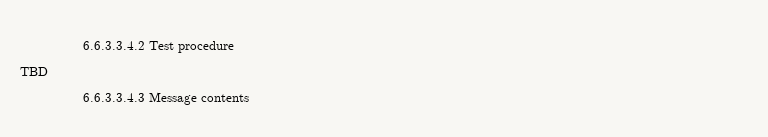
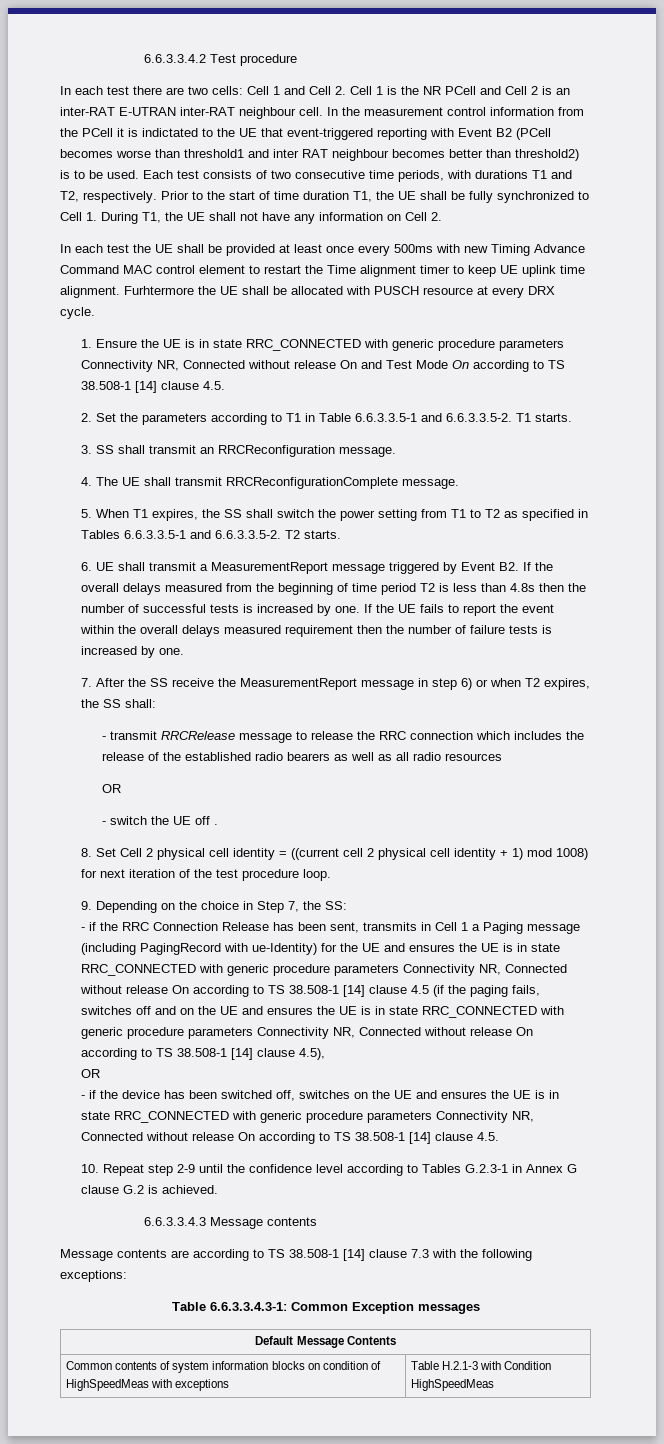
[20,67,48,76] [82,92,249,105] TBD // 6.6.3.3.4.3 Message contents -> [60,86,570,95] [60,107,584,119] [60,128,551,140] [60,149,579,161] [60,170,572,182] [60,191,589,203] [60,212,442,224] [60,244,585,256] [60,265,585,277] [60,286,555,298] [60,307,95,319] [81,339,565,351] [81,360,566,372] [81,381,226,393] [81,413,573,425] [81,445,397,457] [81,477,460,489] [81,509,589,521] [81,530,342,539] [81,562,554,574] [81,583,587,595] [81,604,555,616] [80,625,553,637] [81,646,185,658] [81,678,591,690] [81,699,157,708] [102,731,585,743] [102,752,503,761] [102,784,122,793] [102,816,219,825] [81,848,589,860] [81,869,332,881] [81,901,348,913] [81,922,581,934] [81,943,561,955] [81,964,568,976] [80,985,541,997] [81,1006,565,1018] [81,1027,534,1039] [81,1048,326,1060] [81,1069,101,1078] [81,1090,560,1101] [81,1111,535,1123] [81,1132,500,1144] [81,1164,578,1176] [81,1185,219,1194] [144,1217,318,1229] [60,1249,532,1261] [60,1270,127,1282] [171,1302,480,1314] [255,1336,396,1348] [65,1361,381,1373] [65,1379,230,1391] [410,1361,552,1370] [410,1379,494,1391] In each test there are two cells: Cell 1 and Cell 2. Cell 1 is the NR PCell and Cell 2 is an inter-RAT E-UTRAN inter-RAT neighbour cell. In the measurement control information from the PCell it is indictated to the UE that event-triggered reporting with Event B2 (PCell becomes worse than threshold1 and inter RAT neighbour becomes better than threshold2) is to be used. Each test consists of two consecutive time periods, with durations T1 and T2, respectively. Prior to the start of time duration T1, the UE shall be fully synchronized to Cell 1. During T1, the UE shall not have any information on Cell 2. // In each test the UE shall be provided at least once every 500ms with new Timing Advance Command MAC control element to restart the Time alignment timer to keep UE uplink time alignment. Furhtermore the UE shall be allocated with PUSCH resource at every DRX cycle. // 1. Ensure the UE is in state RRC_CONNECTED with generic procedure parameters Connectivity NR, Connected without release On and Test Mode On according to TS 38.508-1 [14] clause 4.5. // 2. Set the parameters according to T1 in Table 6.6.3.3.5-1 and 6.6.3.3.5-2. T1 starts. // 3. SS shall transmit an RRCReconfiguration message. // 4. The UE shall transmit RRCReconfigurationComplete message. // 5. When T1 expires, the SS shall switch the power setting from T1 to T2 as specified in Tables 6.6.3.3.5-1 and 6.6.3.3.5-2. T2 starts. // 6. UE shall transmit a MeasurementReport message triggered by Event B2. If the overall delays measured from the beginning of time period T2 is less than 4.8s then the number of successful tests is increased by one. If the UE fails to report the event within the overall delays measured requirement then the number of failure tests is increased by one. // 7. After the SS receive the MeasurementReport message in step 6) or when T2 expires, the SS shall: // - transmit RRCRelease message to release the RRC connection which includes the release of the established radio bearers as well as all radio resources // OR // - switch the UE off . // 8. Set Cell 2 physical cell identity = ((current cell 2 physical cell identity + 1) mod 1008) for next iteration of the test procedure loop. // 9. Depending on the choice in Step 7, the SS: // - if the RRC Connection Release has been sent, transmits in Cell 1 a Paging message (including PagingRecord with ue-Identity) for the UE and ensures the UE is in state RRC_CONNECTED with generic procedure parameters Connectivity NR, Connected without release On according to TS 38.508-1 [14] clause 4.5 (if the paging fails, switches off and on the UE and ensures the UE is in state RRC_CONNECTED with generic procedure parameters Connectivity NR, Connected without release On according to TS 38.508-1 [14] clause 4.5), // OR // - if the device has been switched off, switches on the UE and ensures the UE is in state RRC_CONNECTED with generic procedure parameters Connectivity NR, Connected without release On according to TS 38.508-1 [14] clause 4.5. // 10. Repeat step 2-9 until the confidence level according to Tables G.2.3-1 in Annex G clause G.2 is achieved. // 6.6.3.3.4.3 Message contents // Message contents are according to TS 38.508-1 [14] clause 7.3 with the following exceptions: // Table 6.6.3.3.4.3-1: Common Exception messages // Default Message Contents // Common contents of system information blocks on condition of HighSpeedMeas with exceptions | Table H.2.1-3 with Condition HighSpeedMeas

